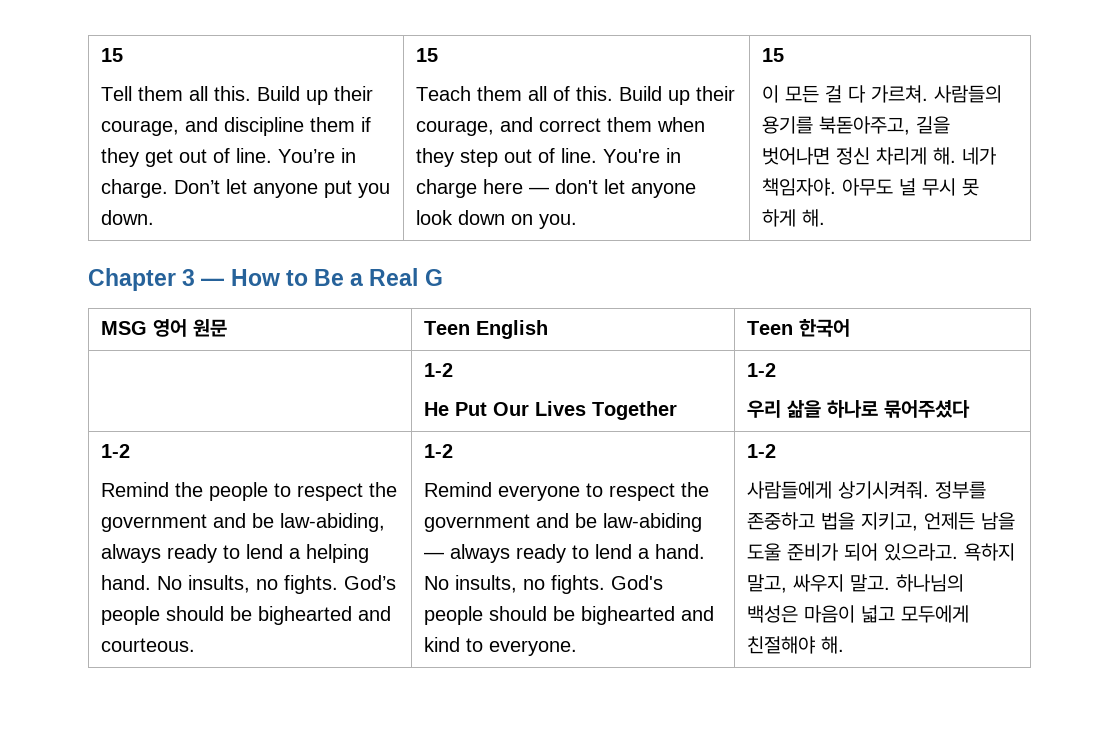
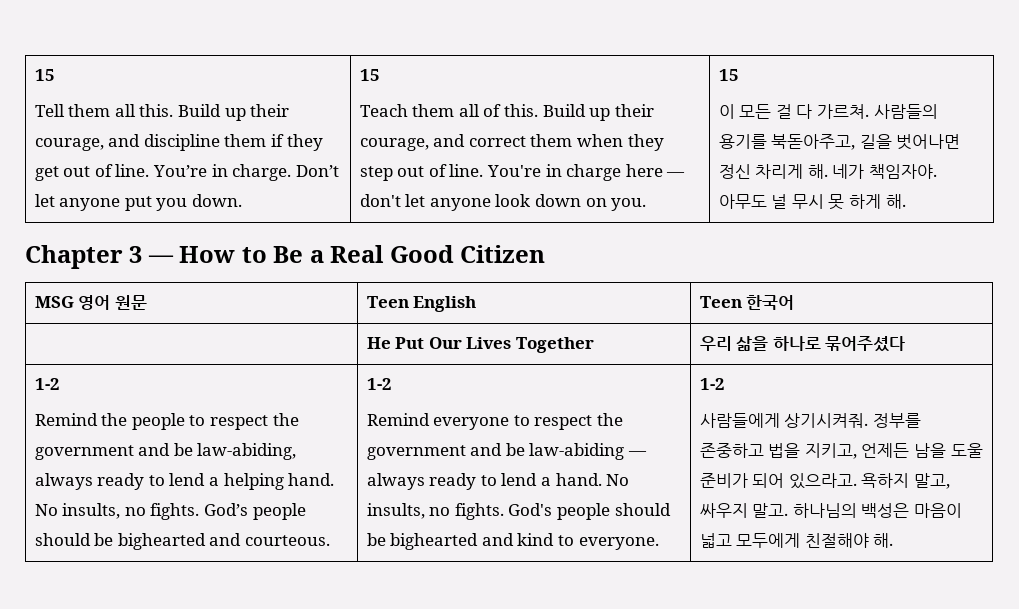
[424,269,443,286] G -> [389,245,546,263] Good Citizen
[424,363,454,377] 1-2 // -> (795, 302) none
[747,363,777,377] 1-2 // -> (594, 345) none

